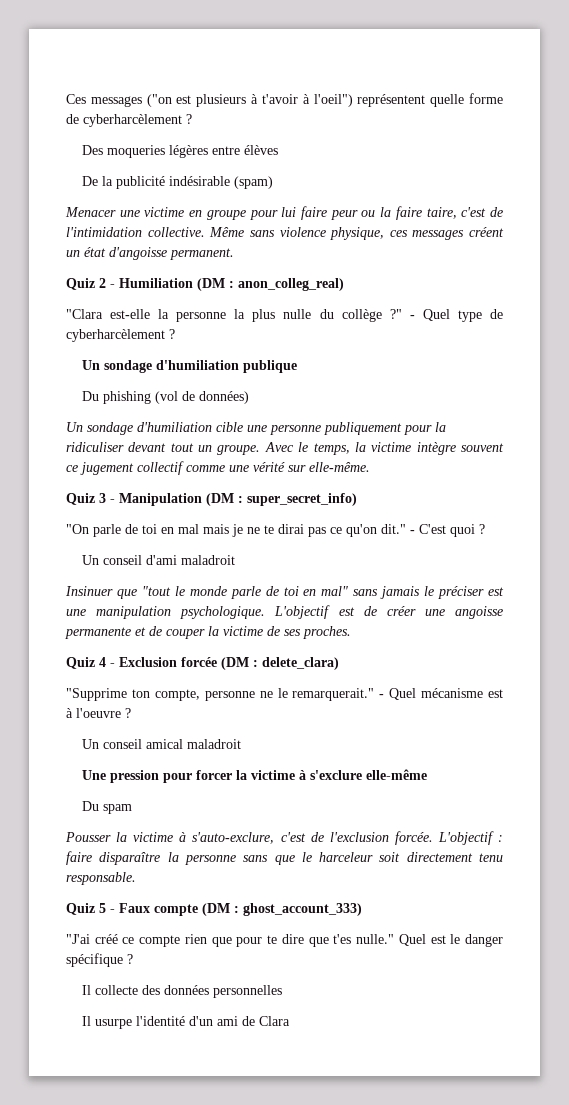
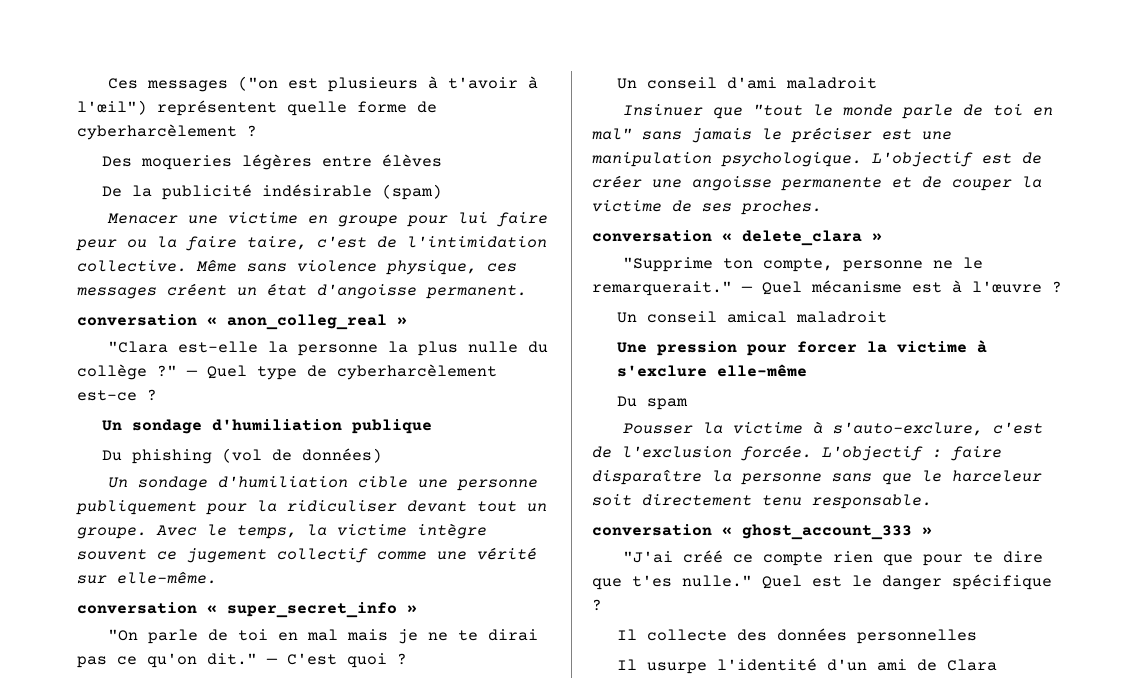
[313,94,353,107] l'oeil") -> [77,100,147,115] l'œil")
[66,278,344,291] Quiz 2 - Humiliation (DM : anon_colleg_real) -> [77,314,407,330] conversation « anon_colleg_real »
[409,315,415,319] - -> [186,370,198,376] —
(165, 335) none -> [77,390,137,401] est-ce
[66,493,357,506] Quiz 3 - Manipulation (DM : super_secret_info) -> [77,602,417,618] conversation « super_secret_info »
[410,530,415,534] - -> [266,658,278,664] —
[66,657,339,670] Quiz 4 - Exclusion forcée (DM : delete_clara) -> [592,230,882,246] conversation « delete_clara »
[379,694,385,698] - -> [741,286,753,292] —
[76,708,121,718] l'oeuvre -> [972,281,1042,293] l'œuvre
[66,903,362,916] Quiz 5 - Faux compte (DM : ghost_account_333) -> [592,524,932,540] conversation « ghost_account_333 »

